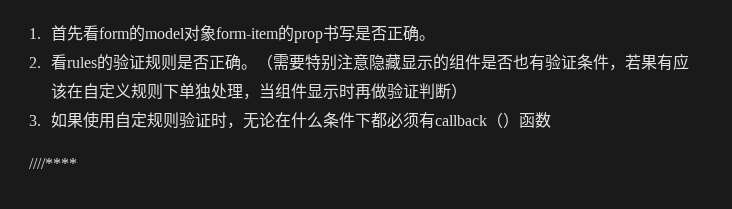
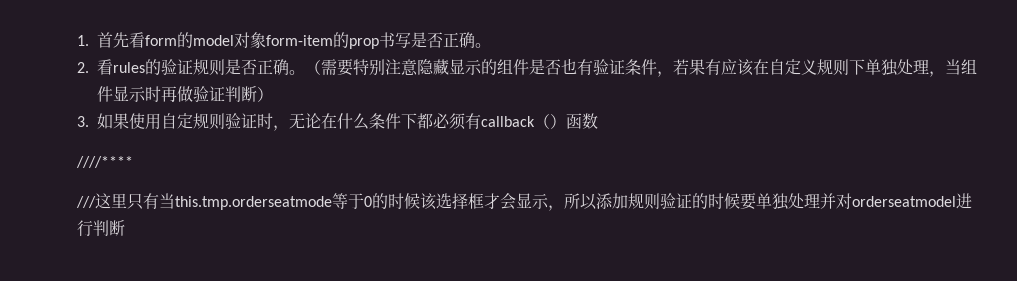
(77, 163) none -> [76,193,972,211] [77,220,125,237] // ///这里只有当this.tmp.orderseatmode等于0的时候该选择框才会显示，所以添加规则验证的时候要单独处理并对orderseatmodel进行判断

